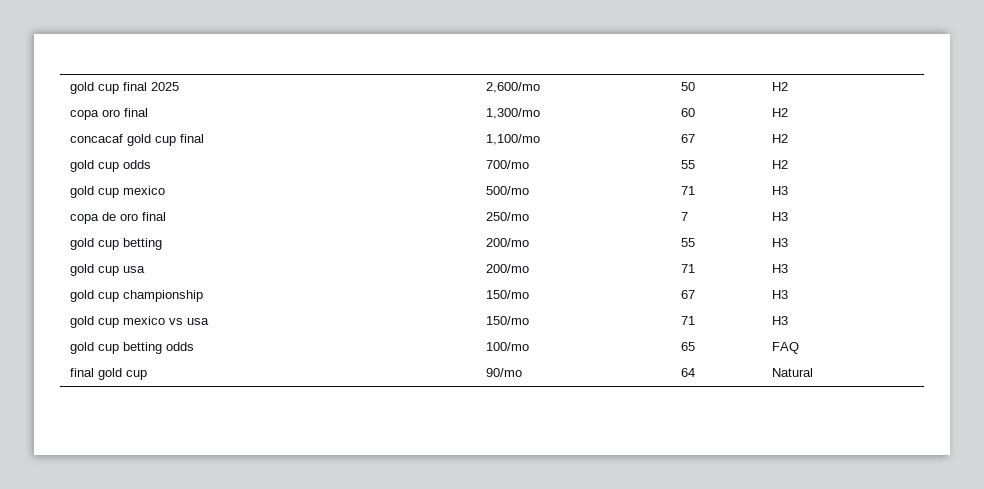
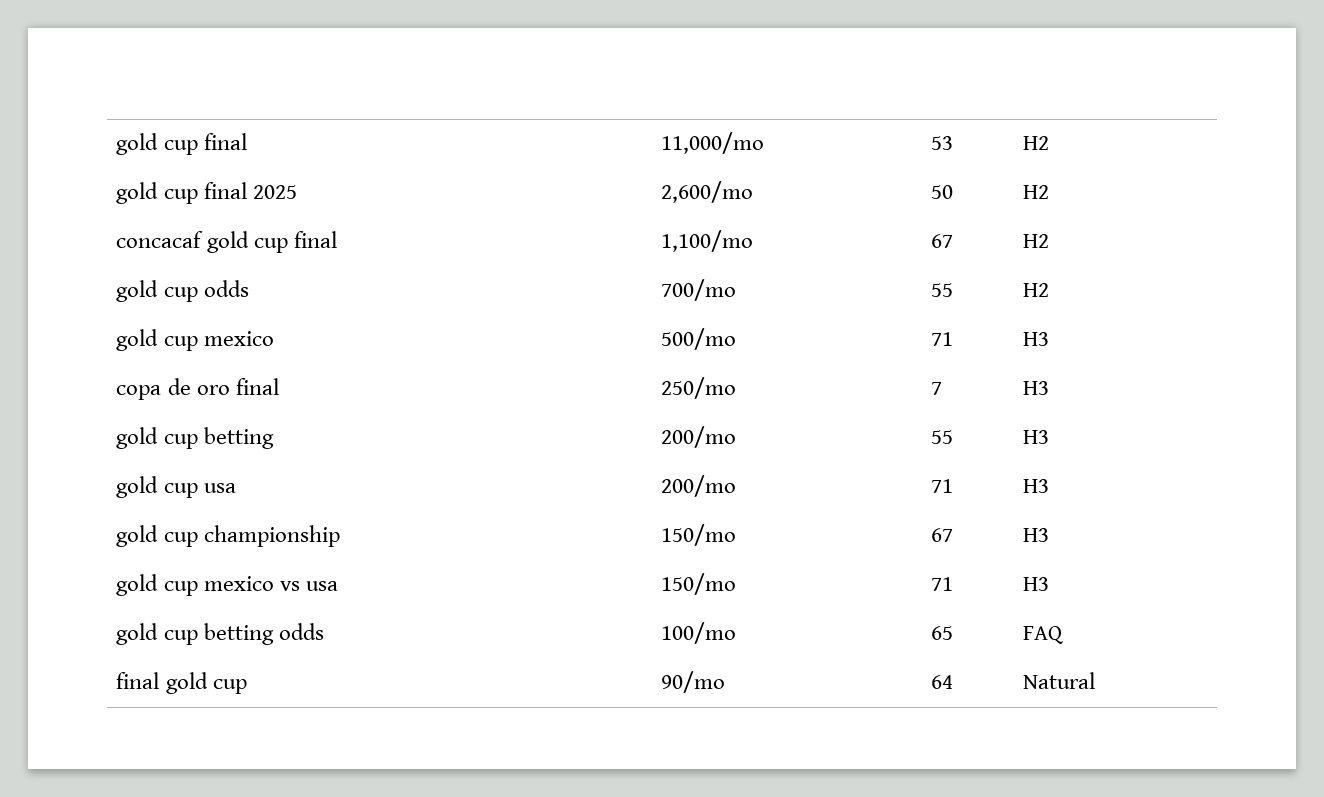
[70,82,180,94] [486,82,541,93] [681,82,696,91] [772,82,789,91] [70,108,149,120] [486,108,541,119] [681,108,696,117] gold cup final 2025 | 2,600/mo | 50 | H2 // copa oro final | 1,300/mo | 60 -> [116,133,247,155] [661,132,765,154] [931,136,954,150] [1023,136,1050,150] [116,182,297,204] [661,181,754,203] [931,185,954,199] gold cup final | 11,000/mo | 53 | H2 // gold cup final 2025 | 2,600/mo | 50

